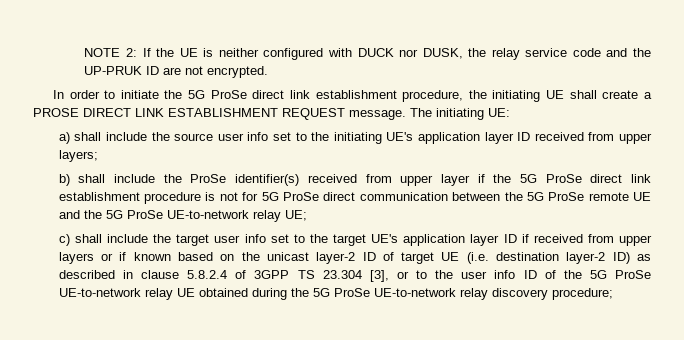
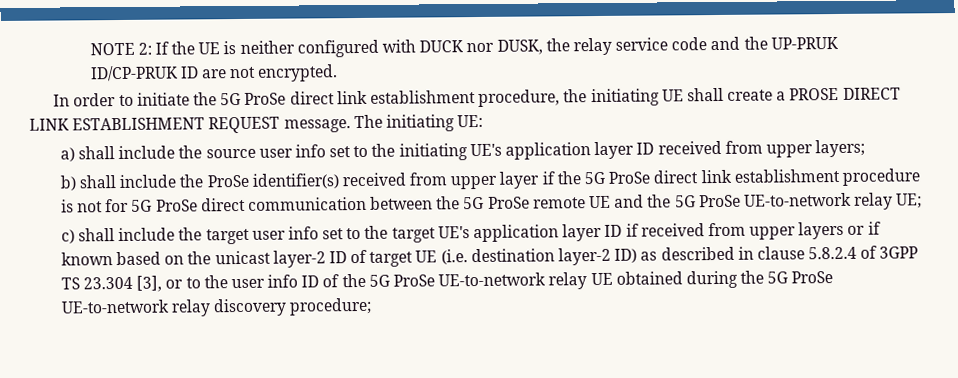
(143, 70) none -> [89,65,179,82] ID/CP-PRUK

